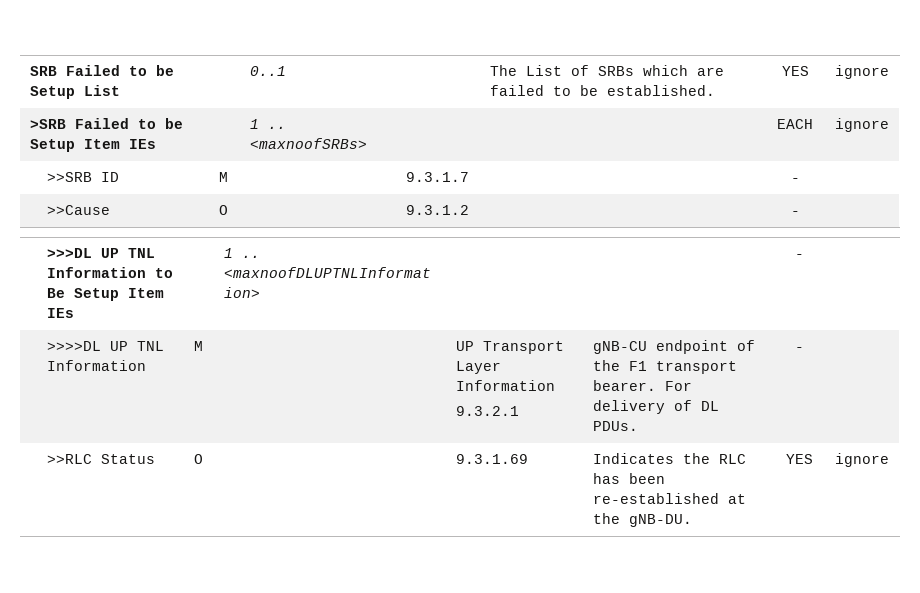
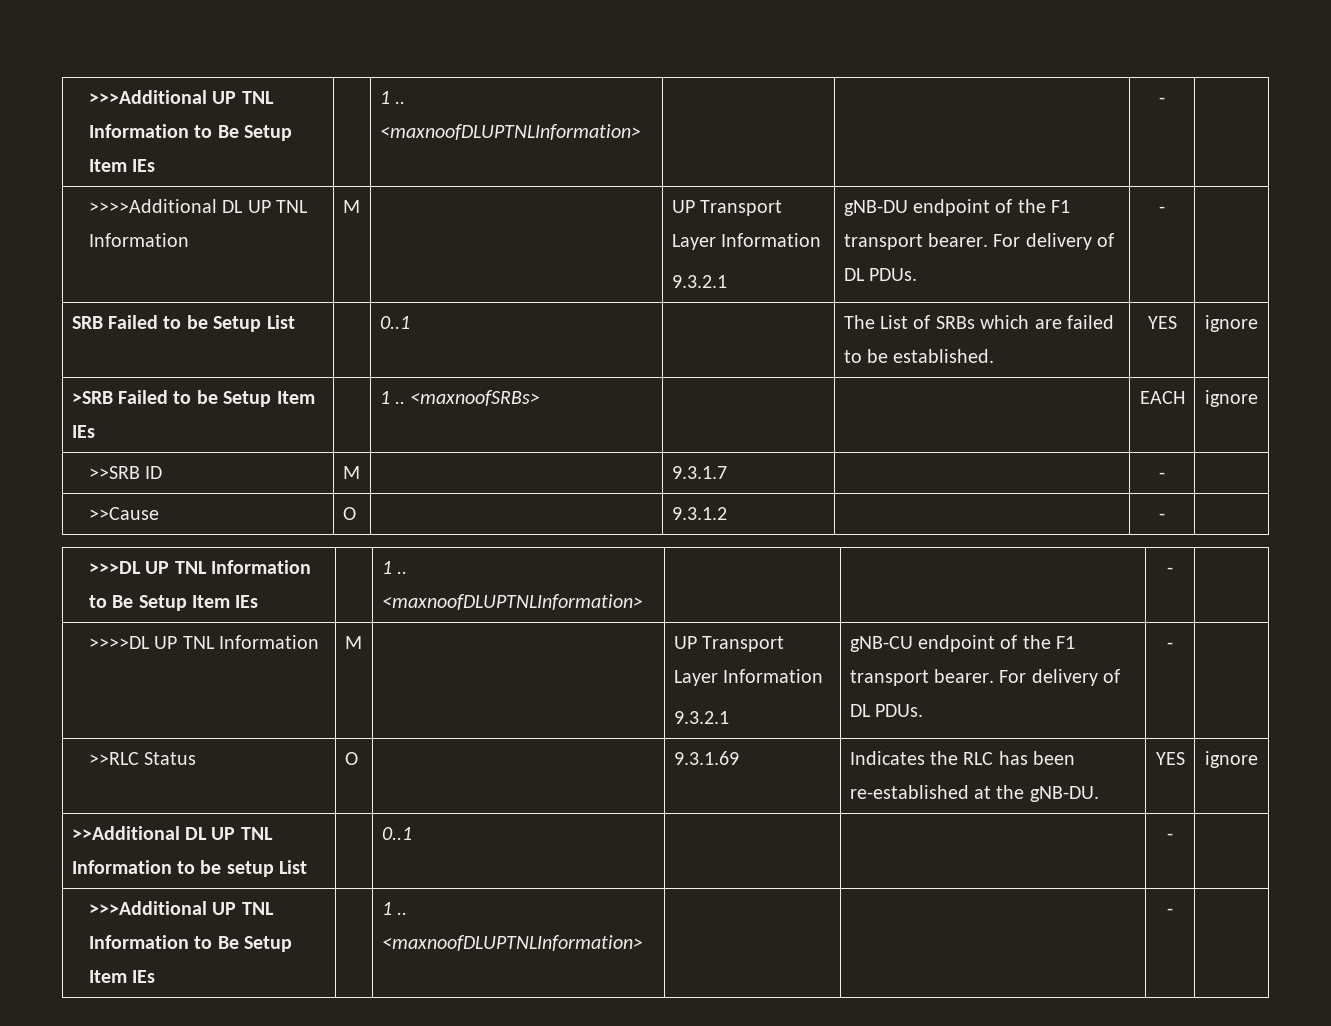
(30, 71) none -> [88,90,274,104] [88,124,292,141] [88,159,156,172] [379,91,405,104] [379,124,641,140] [1159,97,1165,104] [88,199,308,213] [88,233,189,247] [342,200,360,213] [671,200,782,216] [671,233,821,250] [671,275,727,288] [843,199,1071,216] [843,233,1115,250] [843,268,917,281] [1159,206,1165,213] >>>Additional UP TNL Information to Be Setup Item IEs | | 1 .. <maxnoofDLUPTNLInformation> | | | - | // >>>>Additional DL UP TNL Information | M | | UP Transport Layer Information // 9.3.2.1 | gNB-DU endpoint of the F1 transport bearer. For delivery of DL PDUs. | - | //
(889, 460) none -> [71,826,273,840] [71,860,308,877] [381,827,412,840] [1167,833,1173,840] [88,901,274,915] [88,935,292,952] [88,970,156,983] [381,902,407,915] [381,935,643,951] [1167,908,1173,915] // >>Additional DL UP TNL Information to be setup List | | 0..1 | | | - | // >>>Additional UP TNL Information to Be Setup Item IEs | | 1 .. <maxnoofDLUPTNLInformation> | | | - |

